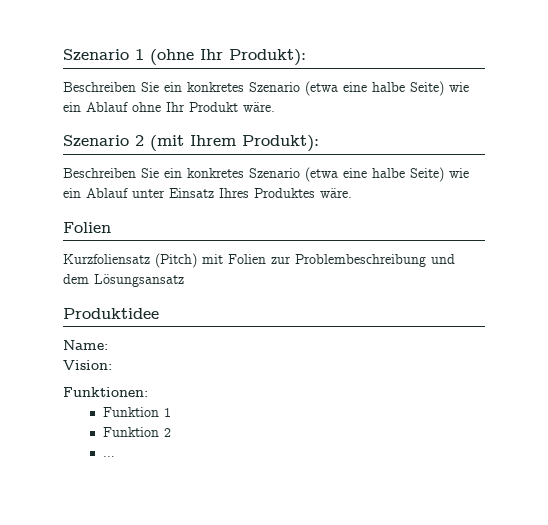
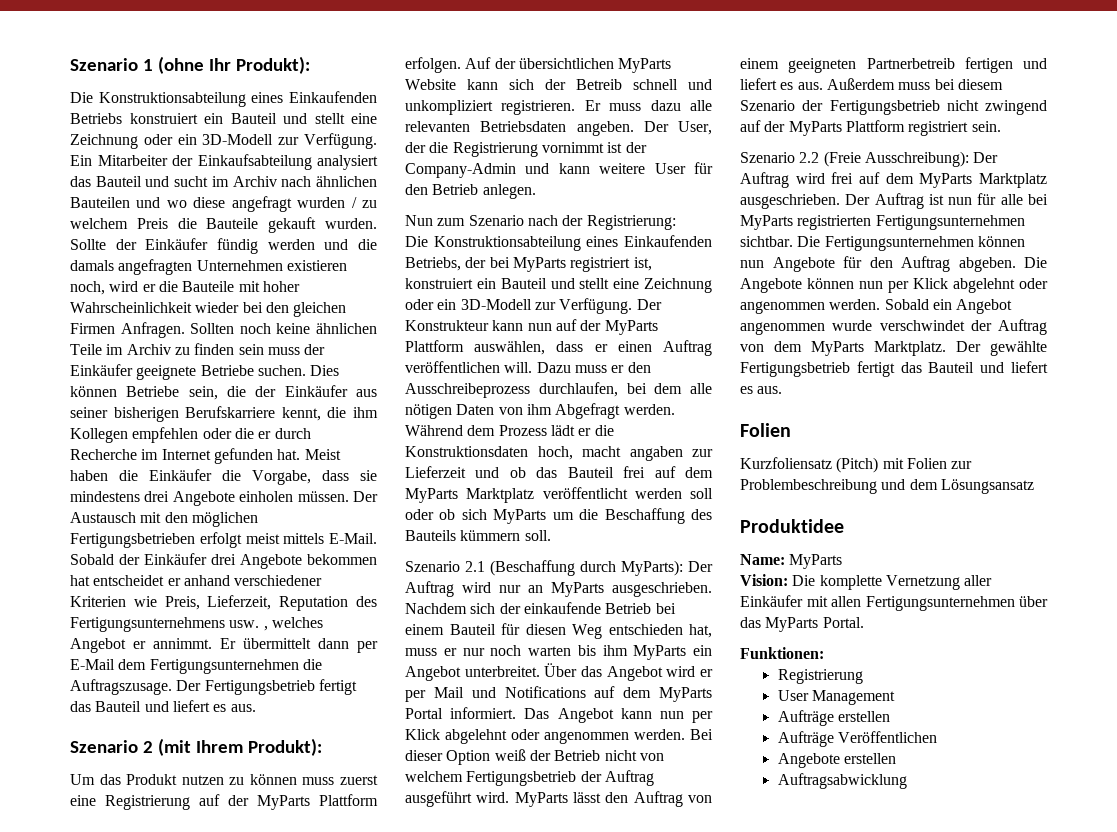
[63,81,469,96] [63,102,275,112] Beschreiben Sie ein konkretes Szenario (etwa eine halbe Seite) wie ein Ablauf ohne Ihr Produkt wäre. -> [70,91,378,107] [70,113,377,124] [70,133,378,149] [70,154,378,170] [70,176,377,187] [70,196,377,212] [70,217,377,233] [70,238,377,254] [70,259,347,275] [70,281,300,295] [70,302,347,317] [70,322,377,338] [70,343,326,355] [70,364,340,380] [70,385,377,400] [70,406,379,422] [70,427,311,443] [70,448,341,464] [70,469,377,485] [70,491,378,506] [70,512,258,527] [70,532,377,548] [70,553,377,569] [70,575,323,586] [70,595,378,611] [70,617,323,632] [70,638,378,653] [70,659,322,674] [70,679,357,695] [70,700,256,712] Die Konstruktionsabteilung eines Einkaufenden Betriebs konstruiert ein Bauteil und stellt eine Zeichnung oder ein 3D-Modell zur Verfügung. Ein Mitarbeiter der Einkaufsabteilung analysiert das Bauteil und sucht im Archiv nach ähnlichen Bauteilen und wo diese angefragt wurden / zu welchem Preis die Bauteile gekauft wurden. Sollte der Einkäufer fündig werden und die damals angefragten Unternehmen existieren noch, wird er die Bauteile mit hoher Wahrscheinlichkeit wieder bei den gleichen Firmen Anfragen. Sollten noch keine ähnlichen Teile im Archiv zu finden sein muss der Einkäufer geeignete Betriebe suchen. Dies können Betriebe sein, die der Einkäufer aus seiner bisherigen Berufskarriere kennt, die ihm Kollegen empfehlen oder die er durch Recherche im Internet gefunden hat. Meist haben die Einkäufer die Vorgabe, dass sie mindestens drei Angebote einholen müssen. Der Austausch mit den möglichen Fertigungsbetrieben erfolgt meist mittels E-Mail. Sobald der Einkäufer drei Angebote bekommen hat entscheidet er anhand verschiedener Kriterien wie Preis, Lieferzeit, Reputation des Fertigungsunternehmens usw. , welches Angebot er annimmt. Er übermittelt dann per E-Mail dem Fertigungsunternehmen die Auftragszusage. Der Fertigungsbetrieb fertigt das Bauteil und liefert es aus.
[63,167,469,182] [63,188,352,198] Beschreiben Sie ein konkretes Szenario (etwa eine halbe Seite) wie ein Ablauf unter Einsatz Ihres Produktes wäre. -> [70,774,378,785] [70,794,378,810] [405,57,672,73] [405,79,712,90] [405,100,712,115] [405,121,712,136] [405,142,647,157] [405,162,713,178] [405,184,536,199] [405,215,676,230] [405,235,712,251] [405,257,652,272] [405,278,712,293] [405,298,662,314] [405,319,658,335] [405,340,712,356] [405,361,651,373] [405,382,712,398] [405,403,675,419] [405,425,614,436] [405,446,713,461] [405,466,713,478] [405,487,713,503] [405,508,712,524] [405,530,551,541] [405,560,713,576] [405,581,712,597] [405,602,676,614] [405,623,712,639] [405,645,712,660] [405,663,713,681] [405,686,712,702] [405,707,713,723] [405,729,713,744] [405,749,664,765] [405,770,654,786] [405,791,712,807] [740,57,1047,73] [740,78,1003,90] [740,100,1047,115] [740,120,1001,136] [740,151,999,167] [740,172,1047,188] [740,193,1048,209] [740,215,1025,230] [740,236,1025,251] [740,256,1047,272] [740,278,1048,293] [740,299,1013,314] [740,319,1047,335] [740,341,1047,356] [740,361,1048,377] [740,386,783,394] Um das Produkt nutzen zu können muss zuerst eine Registrierung auf der MyParts Plattform erfolgen. Auf der übersichtlichen MyParts Website kann sich der Betreib schnell und unkompliziert registrieren. Er muss dazu alle relevanten Betriebsdaten angeben. Der User, der die Registrierung vornimmt ist der Company-Admin und kann weitere User für den Betrieb anlegen. // Nun zum Szenario nach der Registrierung: // Die Konstruktionsabteilung eines Einkaufenden Betriebs, der bei MyParts registriert ist, konstruiert ein Bauteil und stellt eine Zeichnung oder ein 3D-Modell zur Verfügung. Der Konstrukteur kann nun auf der MyParts Plattform auswählen, dass er einen Auftrag veröffentlichen will. Dazu muss er den Ausschreibeprozess durchlaufen, bei dem alle nötigen Daten von ihm Abgefragt werden. Während dem Prozess lädt er die Konstruktionsdaten hoch, macht angaben zur Lieferzeit und ob das Bauteil frei auf dem MyParts Marktplatz veröffentlicht werden soll oder ob sich MyParts um die Beschaffung des Bauteils kümmern soll. // Szenario 2.1 (Beschaffung durch MyParts): Der Auftrag wird nur an MyParts ausgeschrieben. Nachdem sich der einkaufende Betrieb bei einem Bauteil für diesen Weg entschieden hat, muss er nur noch warten bis ihm MyParts ein Angebot unterbreitet. Über das Angebot wird er per Mail und Notifications auf dem MyParts Portal informiert. Das Angebot kann nun per Klick abgelehnt oder angenommen werden. Bei dieser Option weiß der Betrieb nicht von welchem Fertigungsbetrieb der Auftrag ausgeführt wird. MyParts lässt den Auftrag von einem geeigneten Partnerbetreib fertigen und liefert es aus. Außerdem muss bei diesem Szenario der Fertigungsbetrieb nicht zwingend auf der MyParts Plattform registriert sein. // Szenario 2.2 (Freie Ausschreibung): Der Auftrag wird frei auf dem MyParts Marktplatz ausgeschrieben. Der Auftrag ist nun für alle bei MyParts registrierten Fertigungsunternehmen sichtbar. Die Fertigungsunternehmen können nun Angebote für den Auftrag abgeben. Die Angebote können nun per Klick abgelehnt oder angenommen werden. Sobald ein Angebot angenommen wurde verschwindet der Auftrag von dem MyParts Marktplatz. Der gewählte Fertigungsbetrieb fertigt das Bauteil und liefert es aus.
(108, 345) none -> [789,554,843,569] MyParts
[63,387,148,397] [102,407,171,417] [102,427,171,437] [102,456,115,457] // Funktionen: // Funktion 1 // Funktion 2 // … -> [792,575,993,590] [740,595,1048,611] [740,617,864,632] [740,647,824,659] [777,669,863,684] [777,690,895,705] [777,710,890,726] [777,731,937,747] [777,753,896,768] [777,773,907,789] Die komplette Vernetzung aller Einkäufer mit allen Fertigungsunternehmen über das MyParts Portal. // Funktionen: // Registrierung // User Management // Aufträge erstellen // Aufträge Veröffentlichen // Angebote erstellen // Auftragsabwicklung

